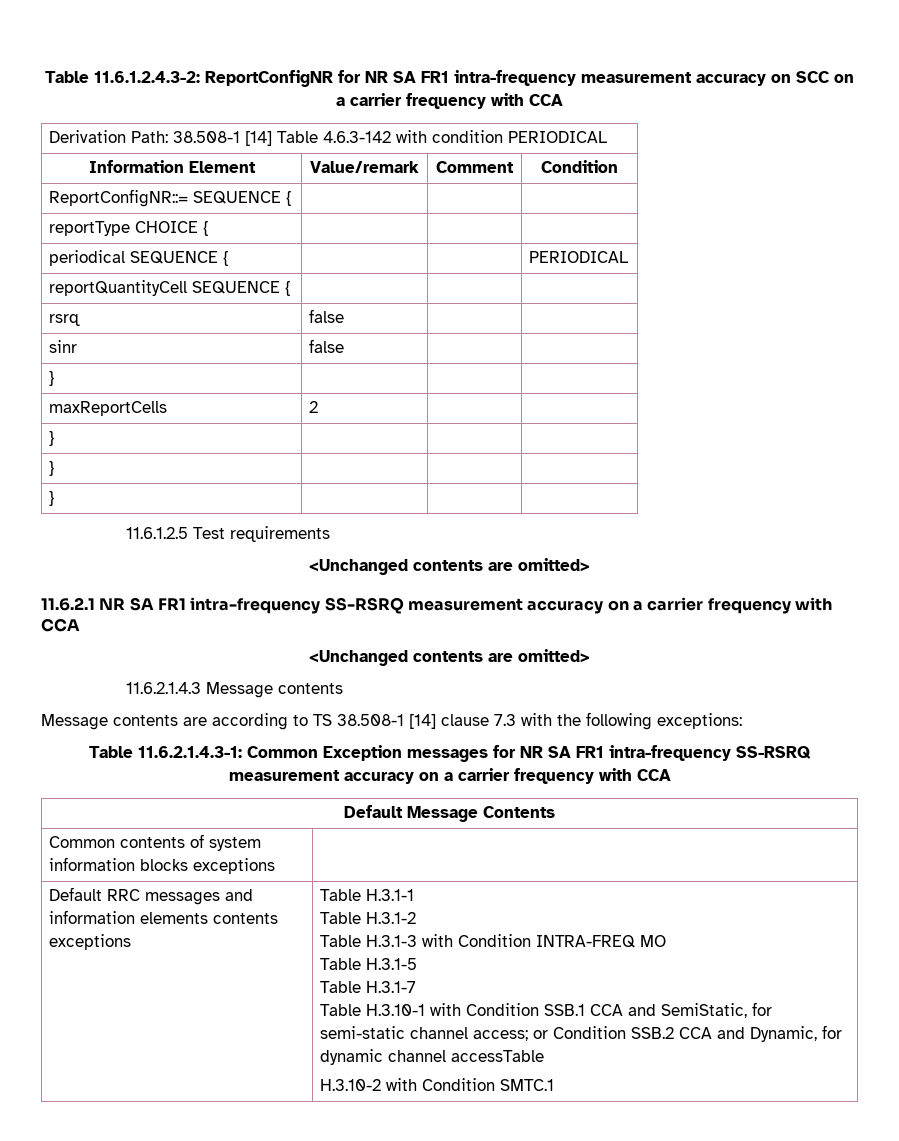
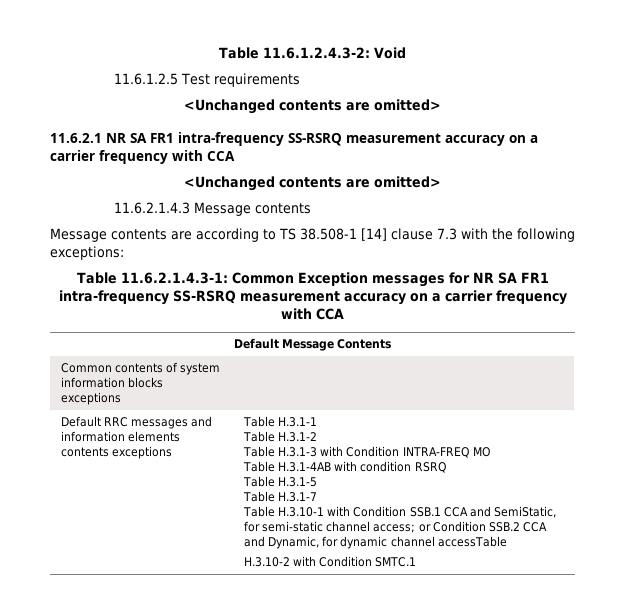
[205,70,854,87] [336,93,563,109] [48,130,607,146] [88,160,256,173] [310,161,419,173] [436,161,514,173] [541,160,618,173] [48,189,291,207] [48,221,208,236] [48,250,228,266] [528,251,628,263] [48,280,290,296] [48,314,80,326] [308,309,344,323] [48,340,77,353] [308,339,344,353] [48,371,54,386] [48,401,167,416] [308,401,318,413] [48,431,54,446] [48,461,54,476] [48,491,54,506] ReportConfigNR for NR SA FR1 intra-frequency measurement accuracy on SCC on a carrier frequency with CCA // Derivation Path: 38.508-1 [14] Table 4.6.3-142 with condition PERIODICAL // Information Element | Value/remark | Comment | Condition // ReportConfigNR::= SEQUENCE { | | | // reportType CHOICE { | | | // periodical SEQUENCE { | | | PERIODICAL // reportQuantityCell SEQUENCE { | | | // rsrq | false | | // sinr | false | | // } | | | // maxReportCells | 2 | | // } | | | // } | | | // } | | | -> [373,47,406,59] Void
(666, 941) none -> [242,461,447,473] // Table H.3.1-4AB with condition RSRQ

